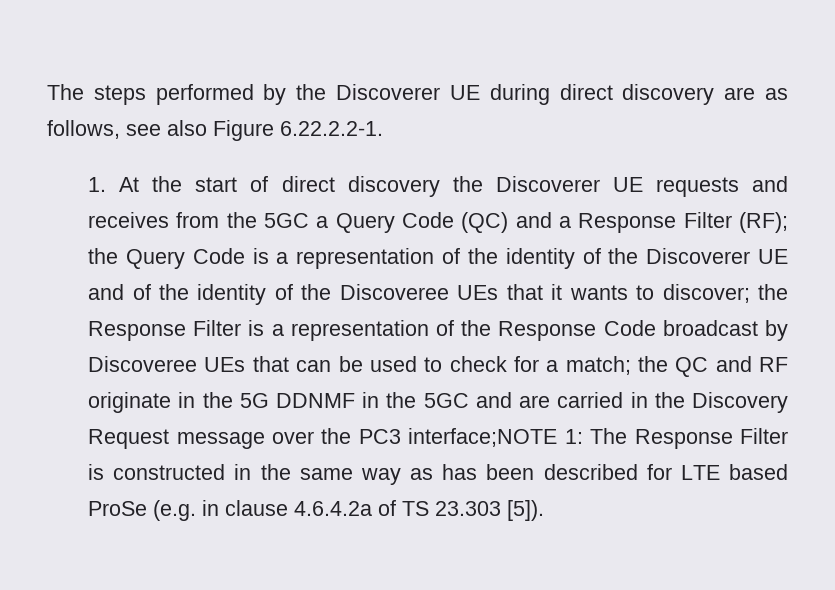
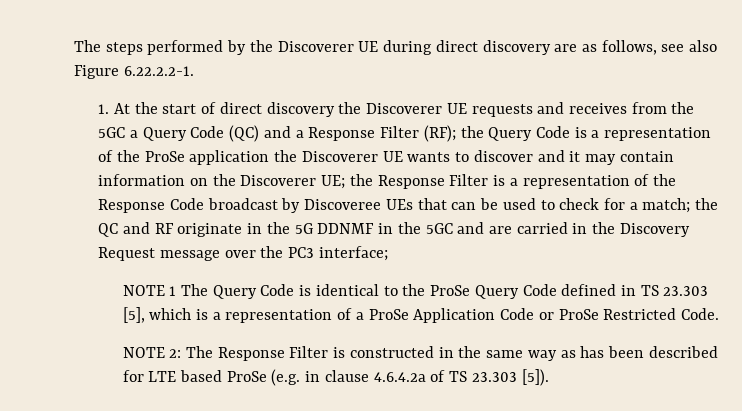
[505,248,788,269] [88,284,750,305] identity of the Discoverer UE and of the identity of the Discoveree UEs that it wants to discover; -> [144,150,674,165] [98,174,346,189] ProSe application the Discoverer UE wants to discover and it may contain information on the Discoverer UE;
[408,428,583,447] interface;NOTE 1: -> [318,246,388,261] [122,284,709,299] [122,307,719,323] [122,347,182,358] interface; // NOTE 1 The Query Code is identical to the ProSe Query Code defined in TS 23.303 [5], which is a representation of a ProSe Application Code or ProSe Restricted Code. // NOTE 2:

